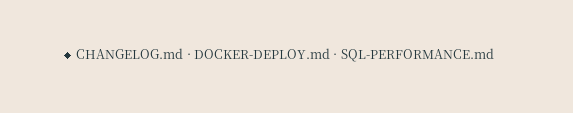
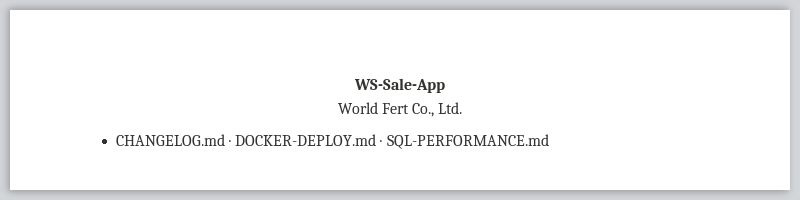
(76, 53) none -> [354,78,445,93] [337,102,463,117] WS-Sale-App // World Fert Co., Ltd. //

